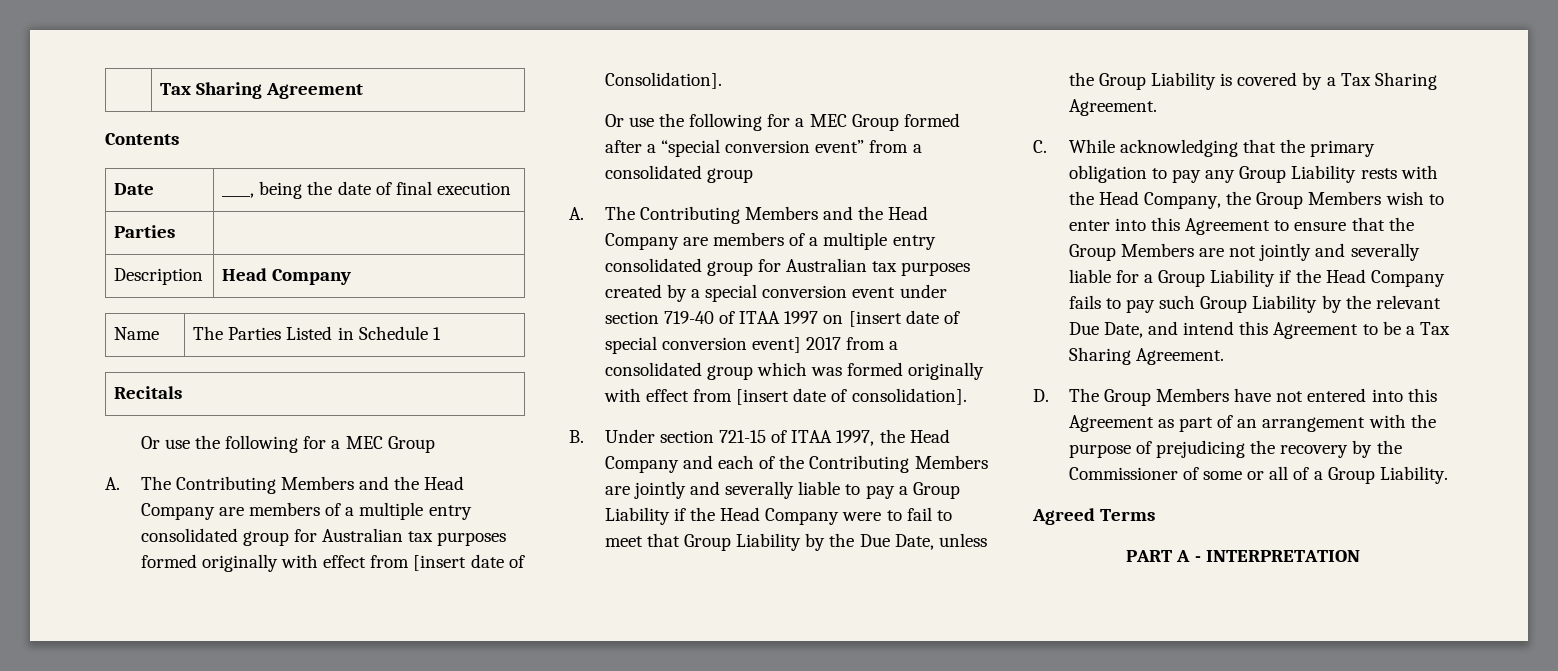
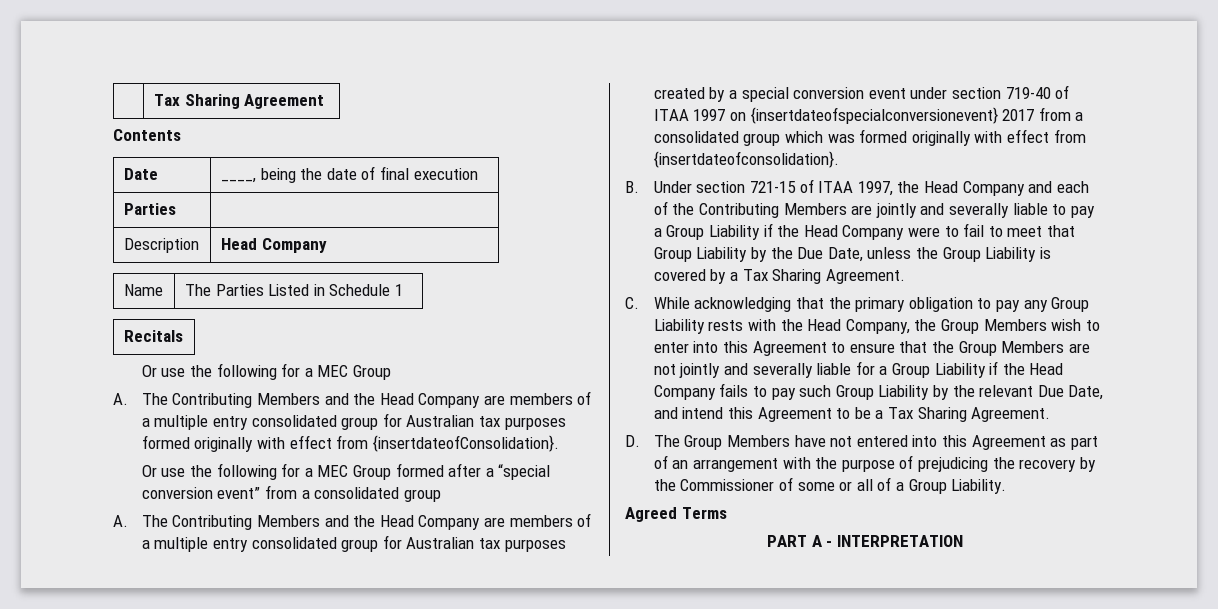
[413,554,525,571] [604,72,722,89] [insert date of Consolidation]. -> [372,435,559,452] {insertdateofConsolidation}.
[848,310,960,327] [604,336,802,354] [insert date of special conversion event] -> [750,107,998,124] {insertdateofspecialconversionevent}
[736,388,967,405] [insert date of consolidation]. -> [653,151,839,168] {insertdateofconsolidation}.

